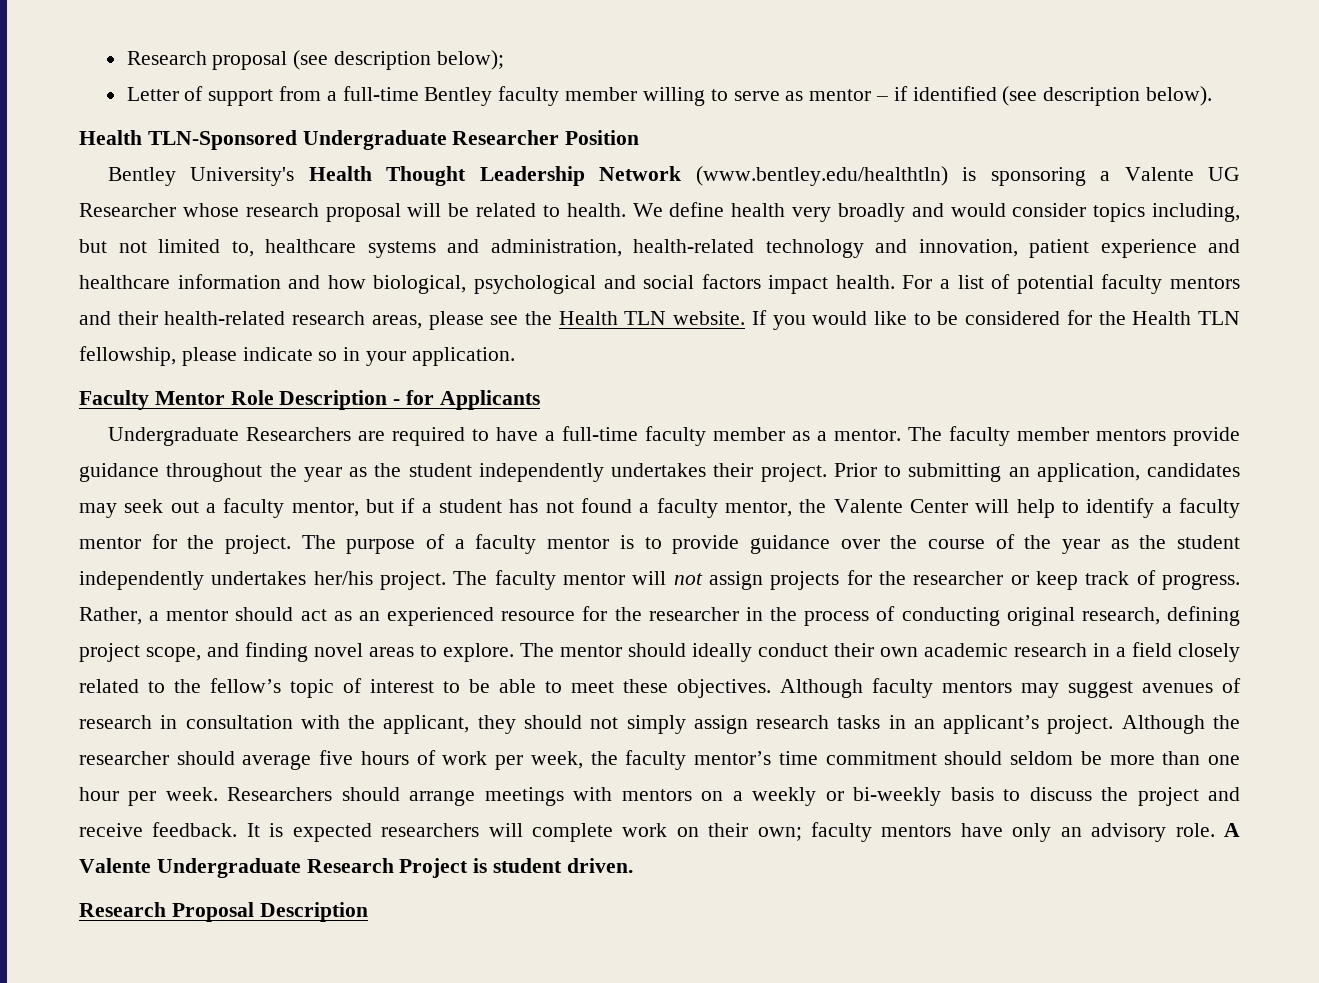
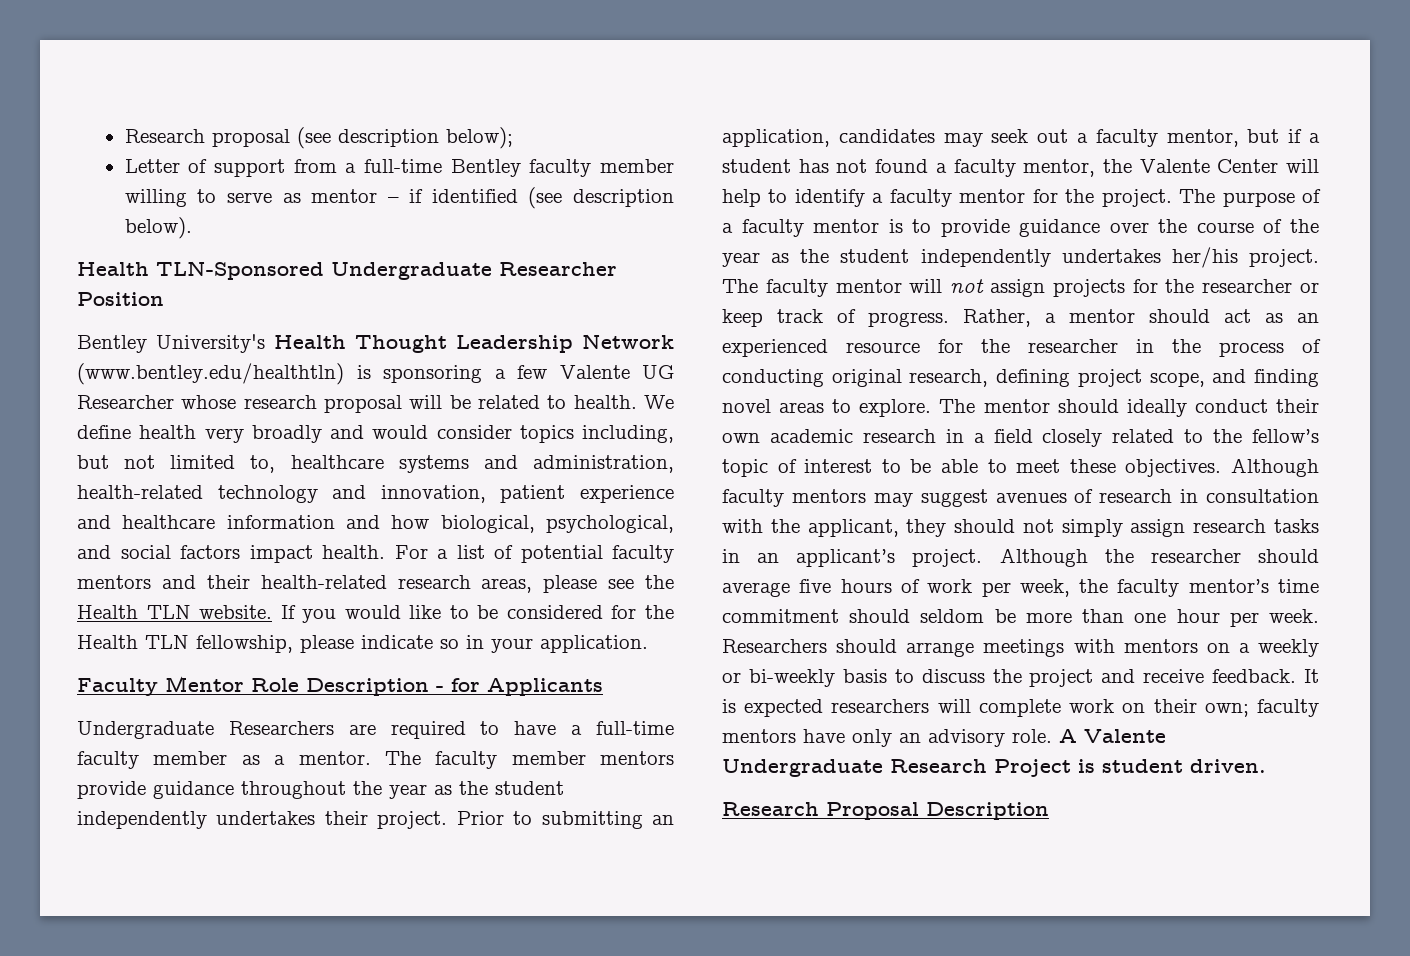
(1111, 176) none -> [517,365,547,379] few
[473,275,596,294] psychological -> [545,515,674,533] psychological,

